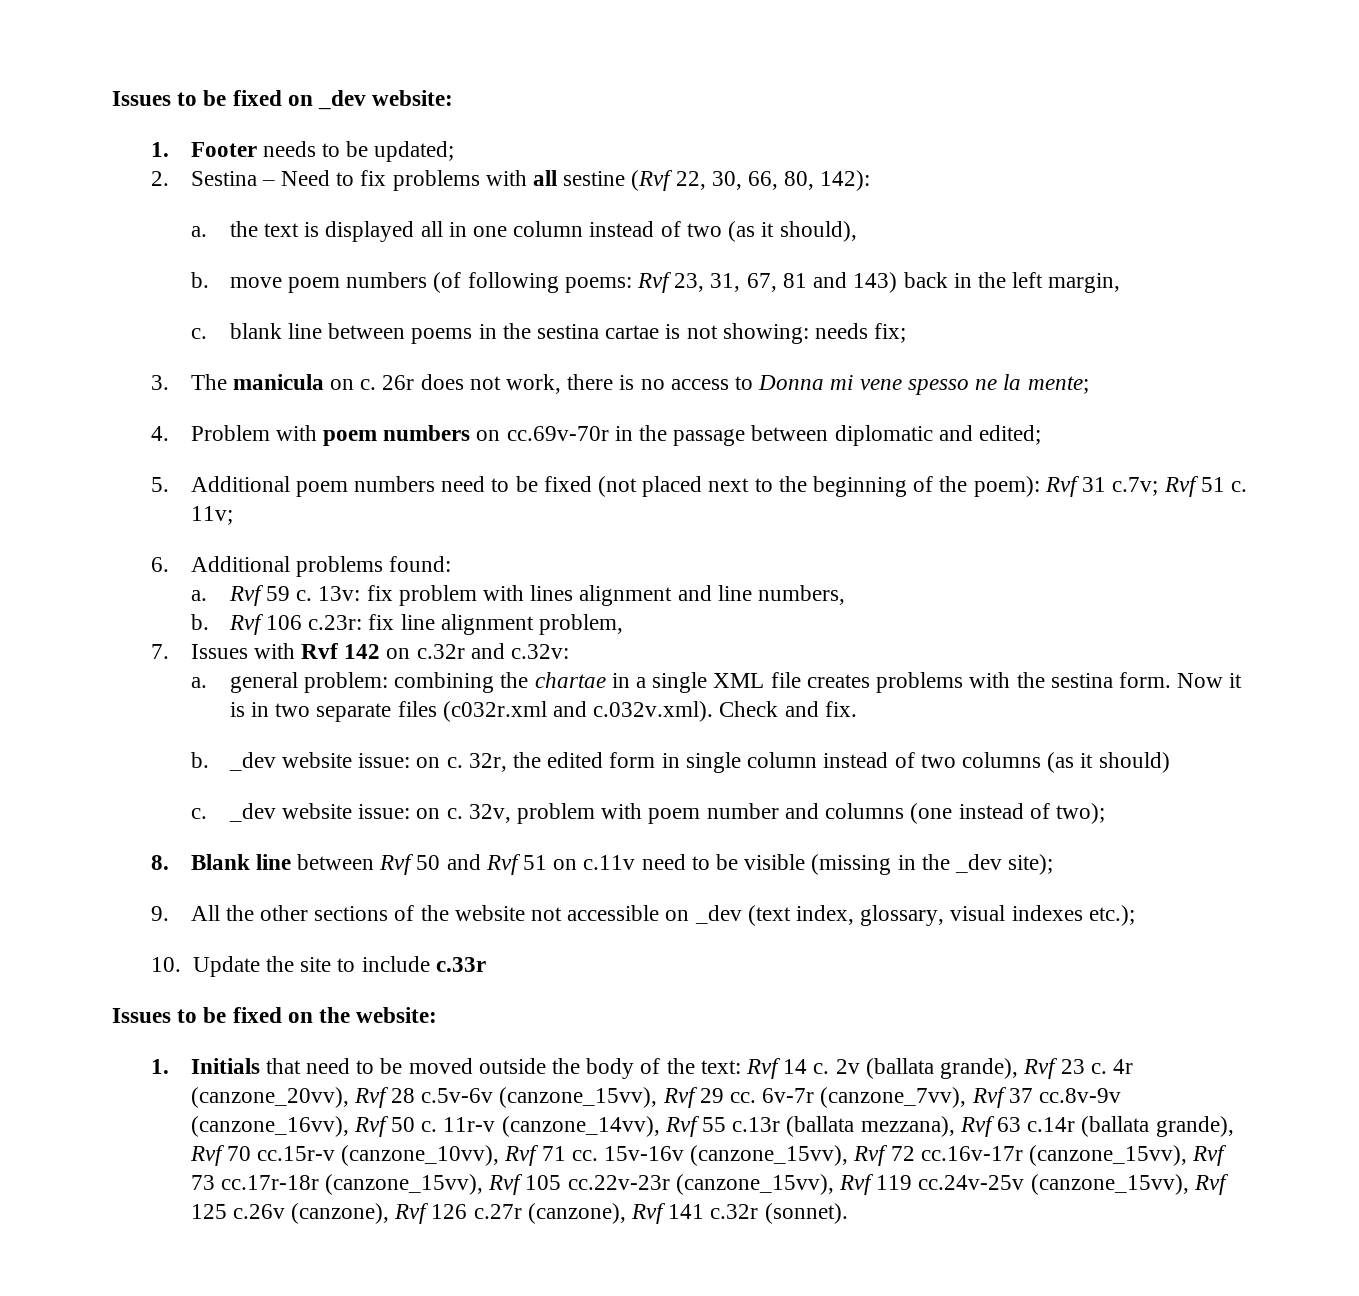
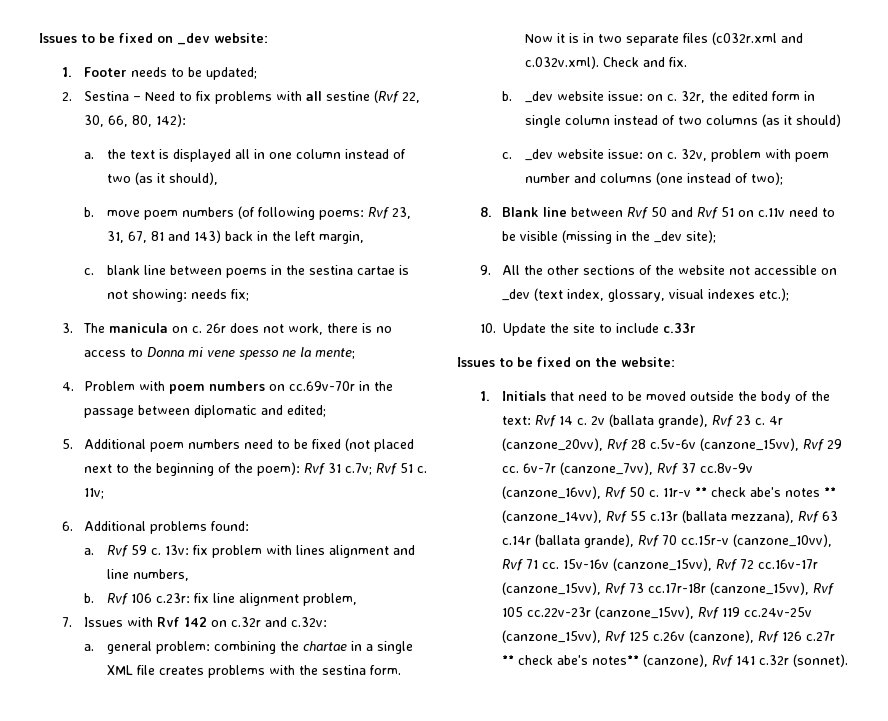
(496, 1124) none -> [695,487,837,497] ** check abe's notes **
(522, 1211) none -> [502,655,640,665] ** check abe's notes**

